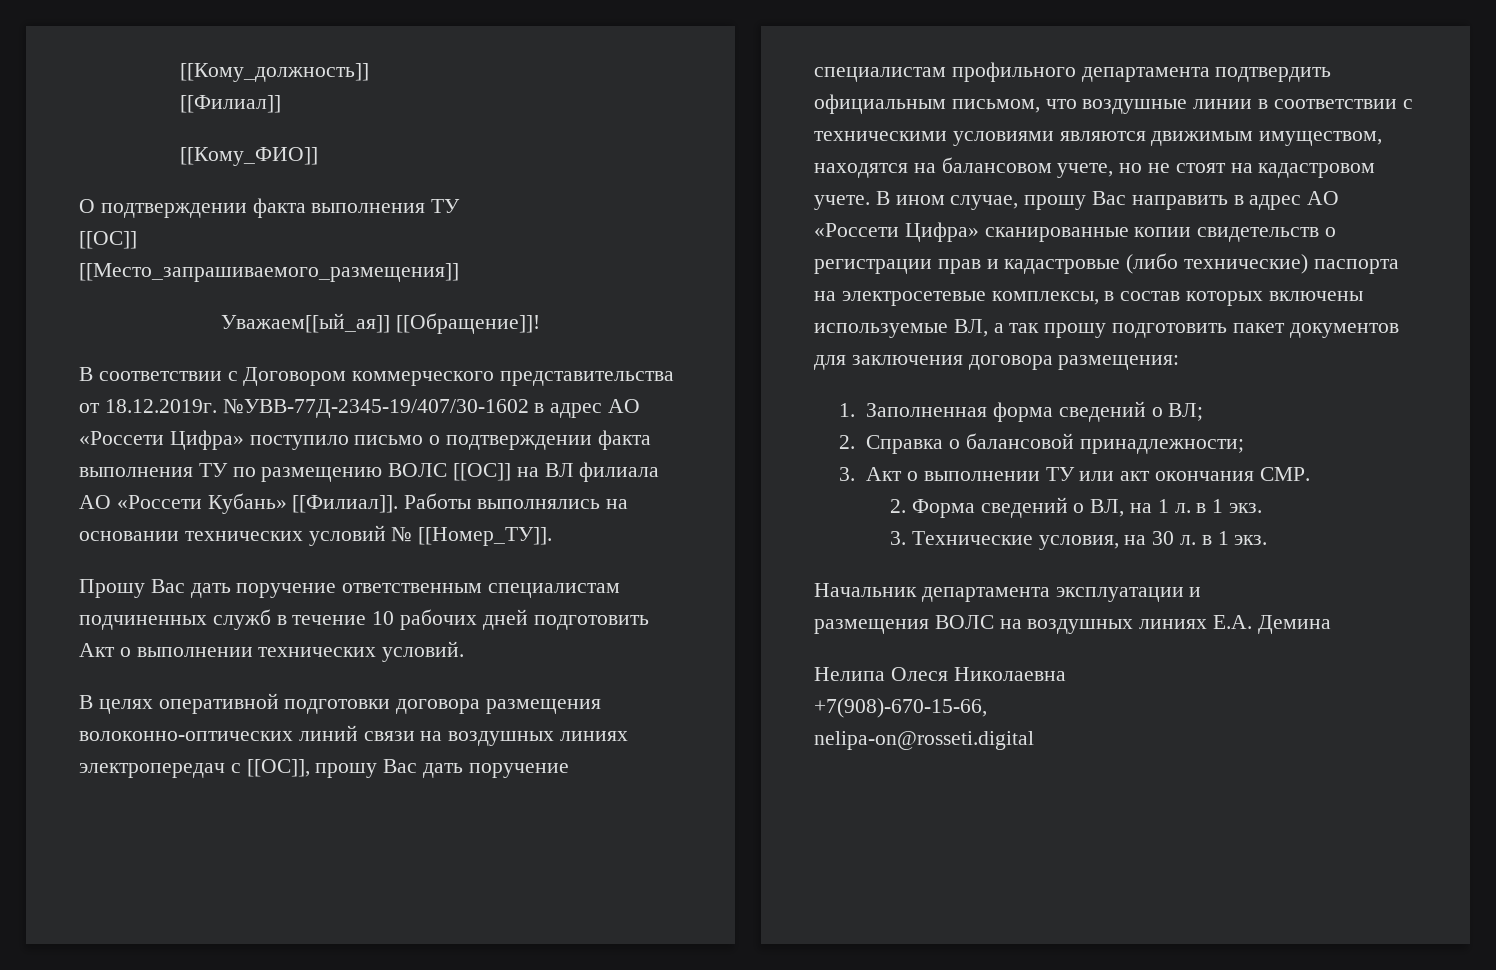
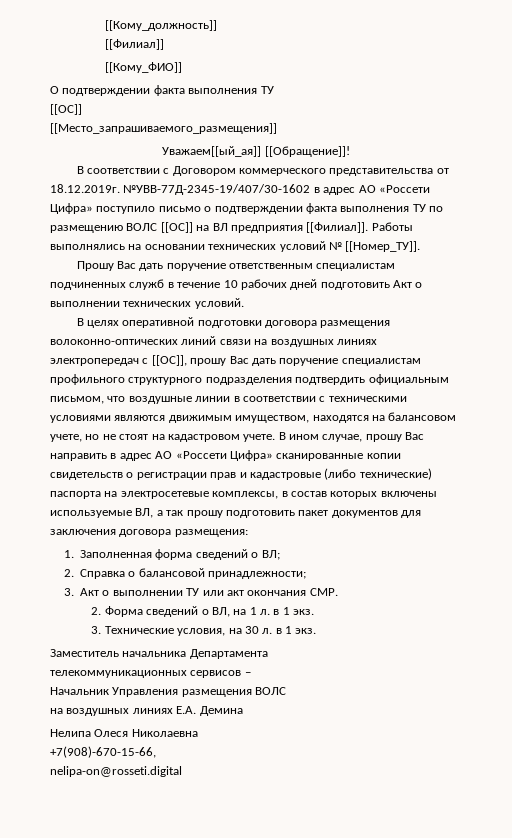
[579,462,660,482] [79,493,287,514] филиала АО «Россети Кубань» -> [230,225,303,233] предприятия
[1081,67,1210,82] департамента -> [128,377,292,385] структурного подразделения
[814,583,1202,602] Начальник департамента эксплуатации и // -> [50,649,268,659] [50,670,251,678] [50,687,179,697] Заместитель начальника Департамента // телекоммуникационных сервисов – // Начальник Управления
(994, 622) none -> (287, 691) //

